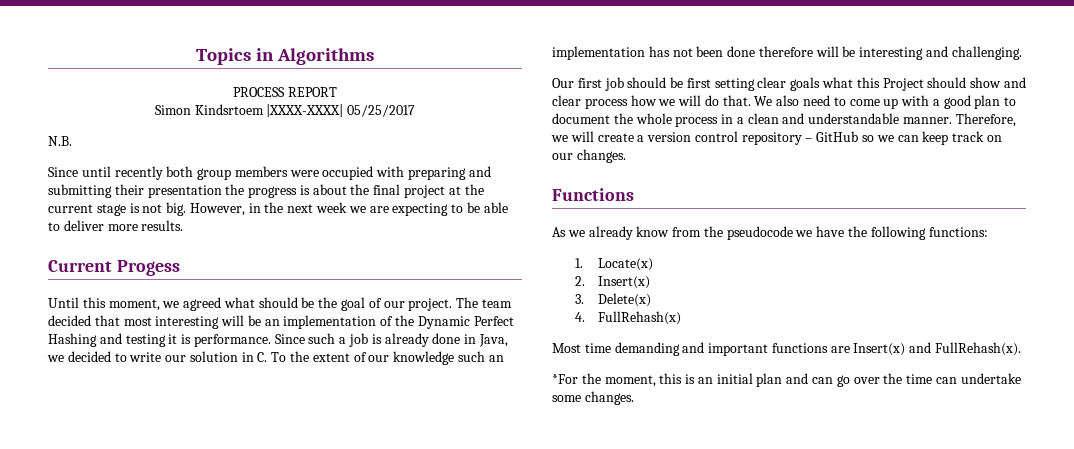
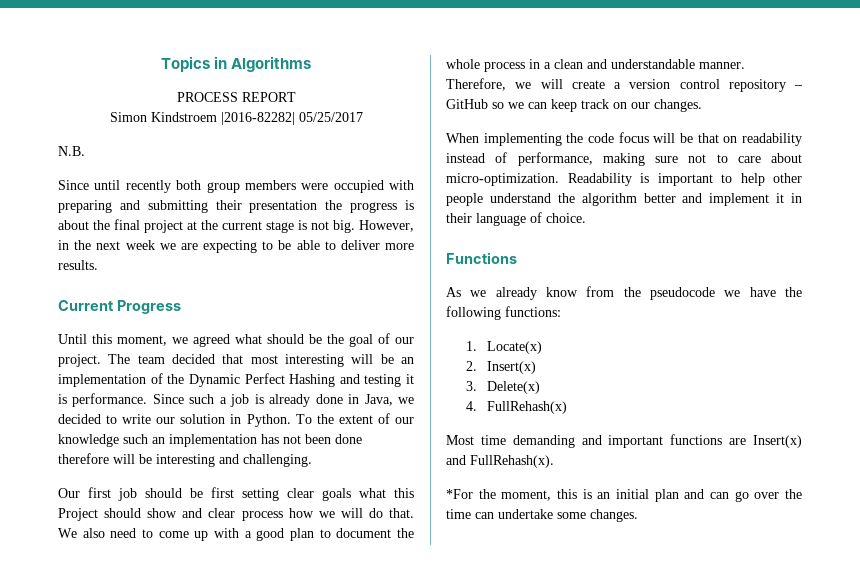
[194,104,344,117] Kindsrtoem |XXXX-XXXX| -> [150,112,295,125] Kindstroem |2016-82282|
[116,260,180,276] Progess -> [116,300,181,314] Progress
[257,352,268,362] C. -> [246,414,291,427] Python.
(626, 156) none -> [446,132,802,146] [446,152,802,166] [446,173,802,186] [446,193,802,206] [446,212,586,226] // When implementing the code focus will be that on readability instead of performance, making sure not to care about micro-optimization. Readability is important to help other people understand the algorithm better and implement it in their language of choice.

